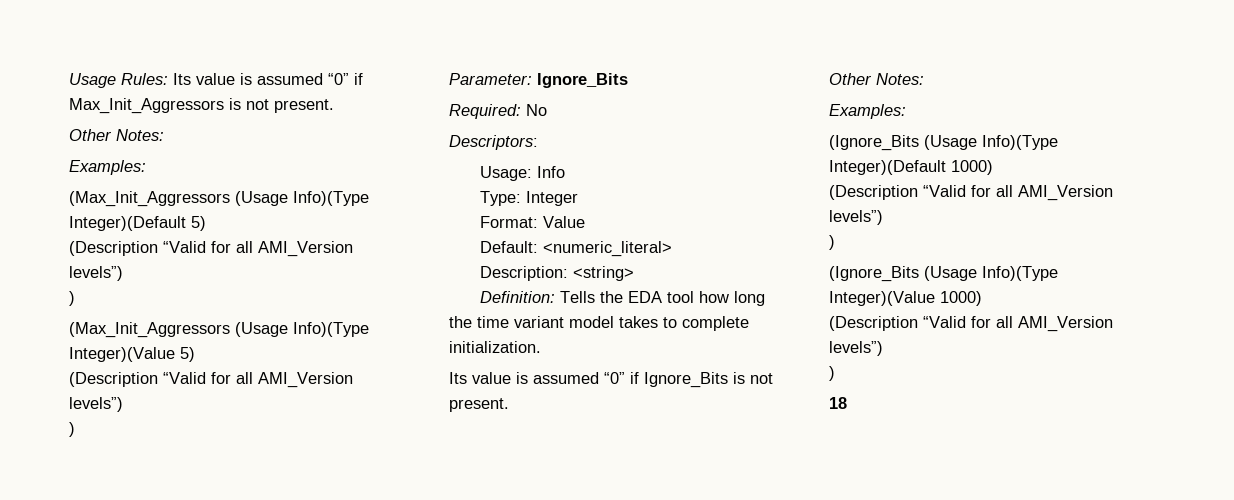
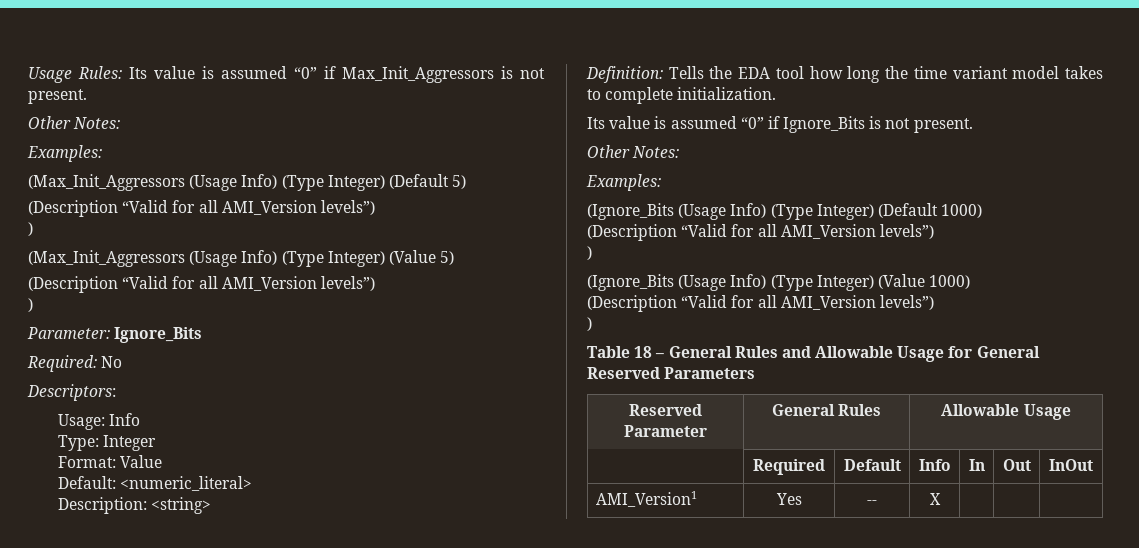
[293,191,369,206] [69,216,186,231] Info)(Type Integer)(Default -> [241,174,449,191] Info) (Type Integer) (Default
[293,322,369,337] [69,347,175,362] Info)(Type Integer)(Value -> [241,250,436,267] Info) (Type Integer) (Value
[982,135,1058,150] [829,160,946,175] Info)(Type Integer)(Default -> [730,203,938,220] Info) (Type Integer) (Default
[982,266,1058,281] [829,291,982,306] [829,316,1113,332] [829,341,883,356] [829,366,835,381] [829,397,847,409] Info)(Type Integer)(Value 1000) // (Description “Valid for all AMI_Version levels”) // ) // 18 -> [730,274,971,291] [587,295,934,312] [587,317,592,331] [587,346,1040,362] [587,367,756,379] [629,404,702,416] [624,425,707,437] [771,404,882,416] [941,404,1071,420] [753,459,825,475] [843,459,901,471] [918,459,951,471] [968,459,985,471] [1002,459,1031,471] [1049,459,1093,471] [595,491,697,507] [775,493,802,505] [867,500,877,505] [929,493,941,505] Info) (Type Integer) (Value 1000) // (Description “Valid for all AMI_Version levels”) // ) // Table 18 – General Rules and Allowable Usage for General Reserved Parameters // Reserved Parameter | General Rules | Allowable Usage // | Required | Default | Info | In | Out | InOut // AMI_Version1 | Yes | -- | X | | |

